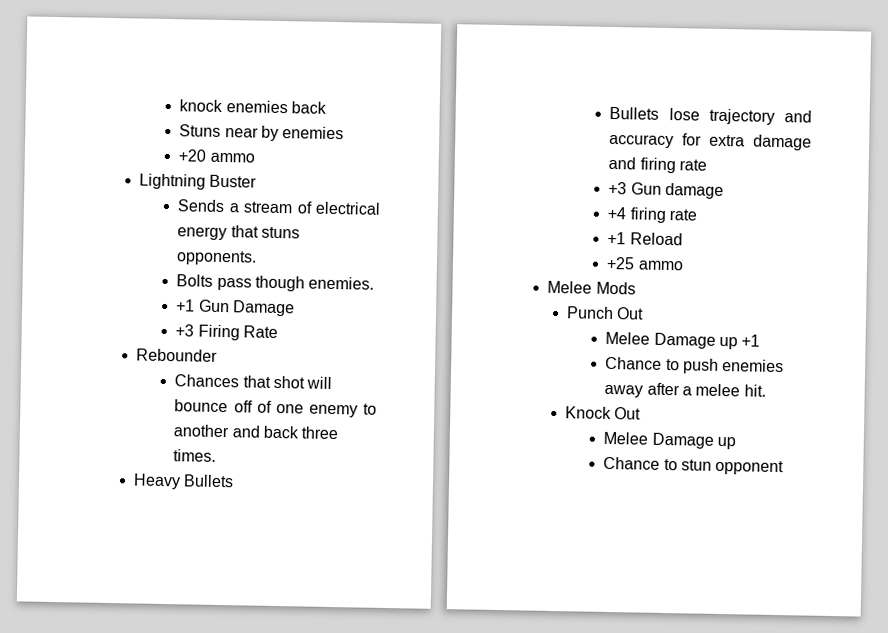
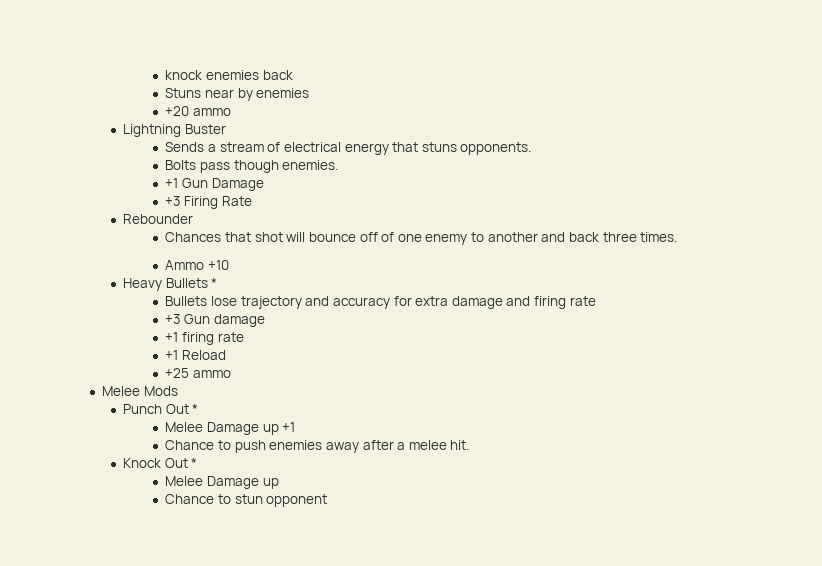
(217, 455) none -> [165,260,229,270] // Ammo +10
(235, 481) none -> [211,278,218,288] *
[607,206,627,220] +4 -> [165,332,179,342] +1
(645, 313) none -> [192,404,199,414] *
(642, 413) none -> [191,458,198,468] *

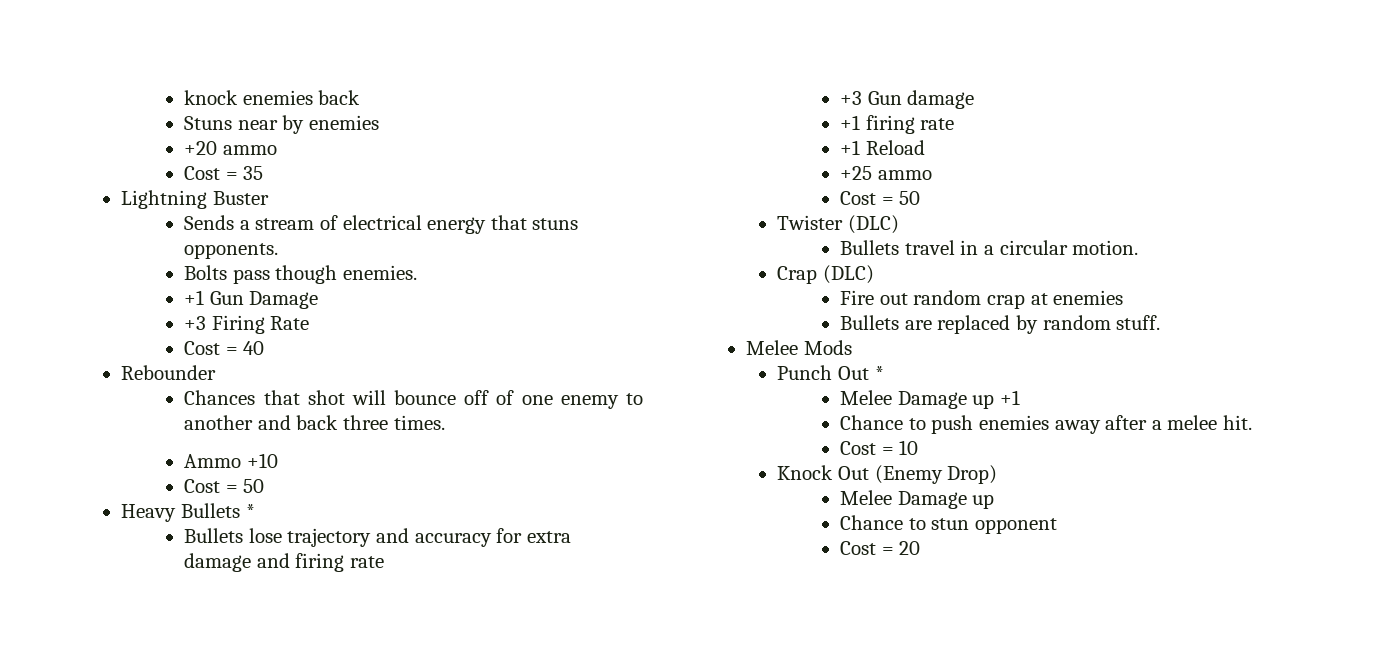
(231, 112) none -> [184,166,264,180] // Cost = 35
(252, 201) none -> [184,341,265,355] // Cost = 40
(229, 265) none -> [184,479,265,493] // Cost = 50
(231, 374) none -> [840,191,921,205] [777,215,899,234] [840,240,1139,255] [777,265,874,284] [840,290,1124,309] [840,315,1161,334] // Cost = 50 // Twister (DLC) // Bullets travel in a circular motion. // Crap (DLC) // Fire out random crap at enemies // Bullets are replaced by random stuff.
(470, 445) none -> [840,440,919,455] // Cost = 10
[191,458,198,468] * -> [874,465,998,484] (Enemy Drop)
(328, 500) none -> [840,541,921,555] // Cost = 20

